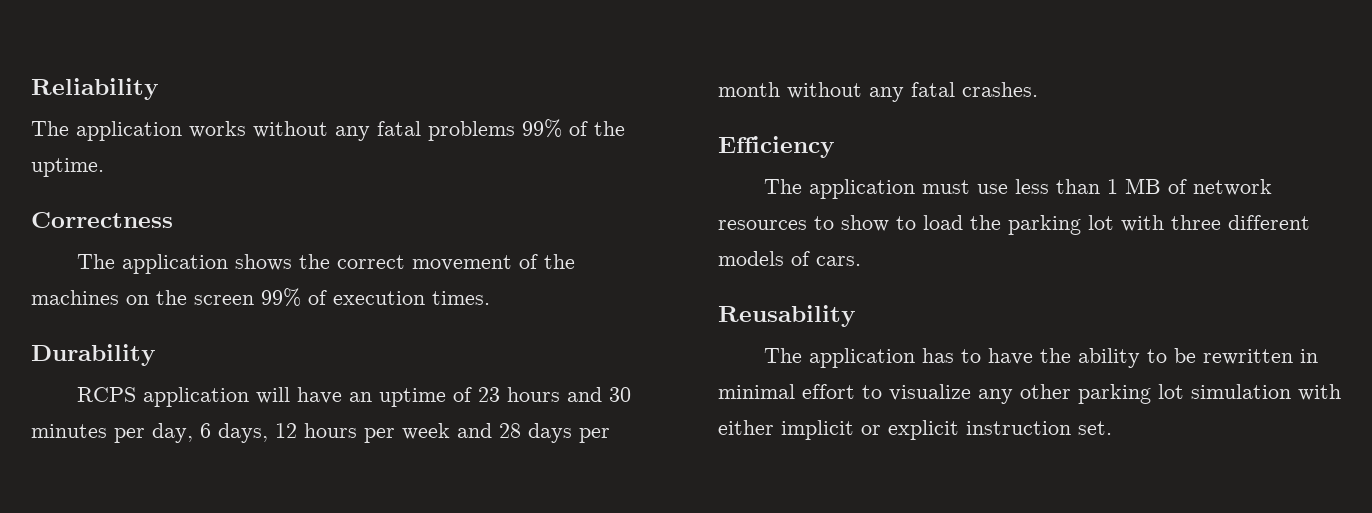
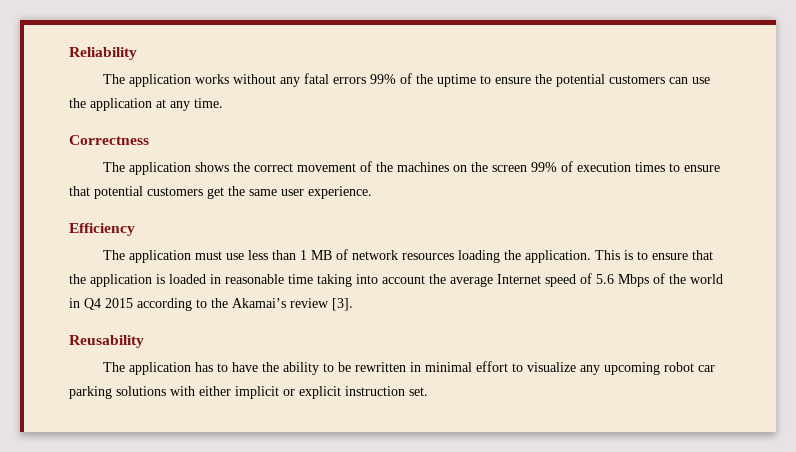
[428,121,515,141] problems -> [332,77,366,84] errors
[31,158,104,177] uptime. -> [436,74,710,87] [69,98,223,111] uptime to ensure the potential customers can use the application at any time.
[432,291,490,305] [31,344,156,366] [77,387,632,407] [31,423,610,443] [718,82,1038,102] times. // Durability // RCPS application will have an uptime of 23 hours and 30 minutes per day, 6 days, 12 hours per week and 28 days per month without any fatal crashes. -> [634,162,720,172] [69,186,372,199] times to ensure that potential customers get the same user experience.
[814,215,1310,235] [718,251,861,266] to show to load the parking lot with three different models of cars. -> [457,250,713,263] [69,273,723,287] [69,298,353,311] loading the application. This is to ensure that the application is loaded in reasonable time taking into account the average Internet speed of 5.6 Mbps of the world in Q4 2015 according to the Akamai’s review [3].
[1020,384,1291,404] other parking lot simulation -> [603,362,715,375] [69,386,166,399] upcoming robot car parking solutions

